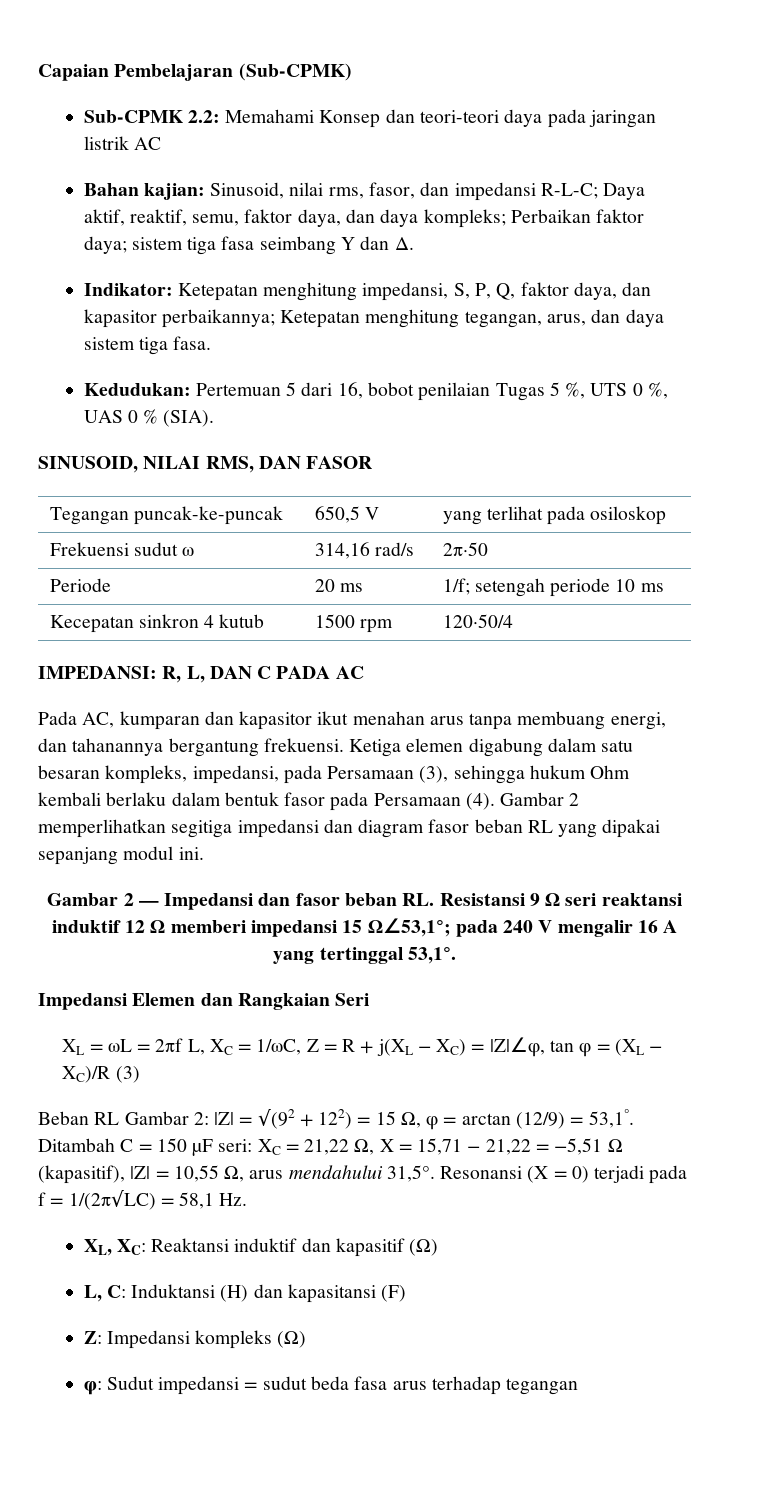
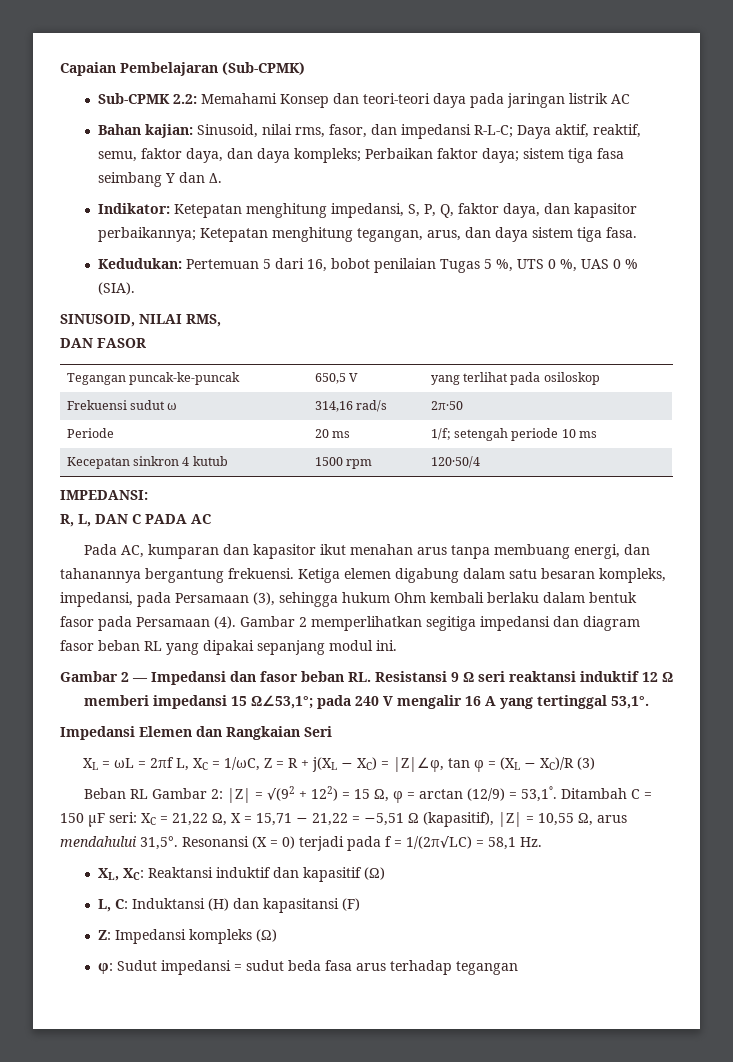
(254, 464) none -> (221, 320) //
(157, 672) none -> (148, 495) //

